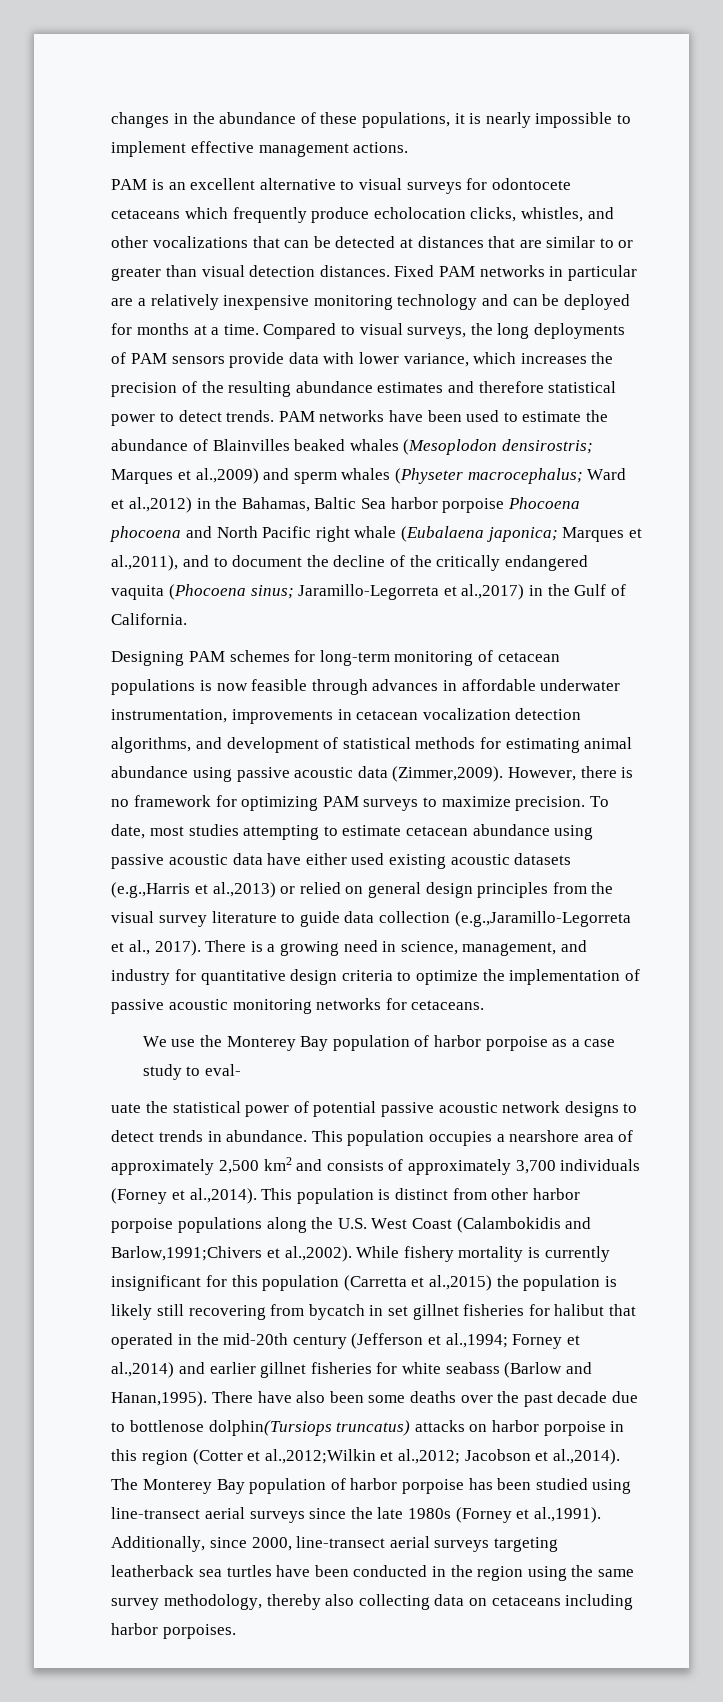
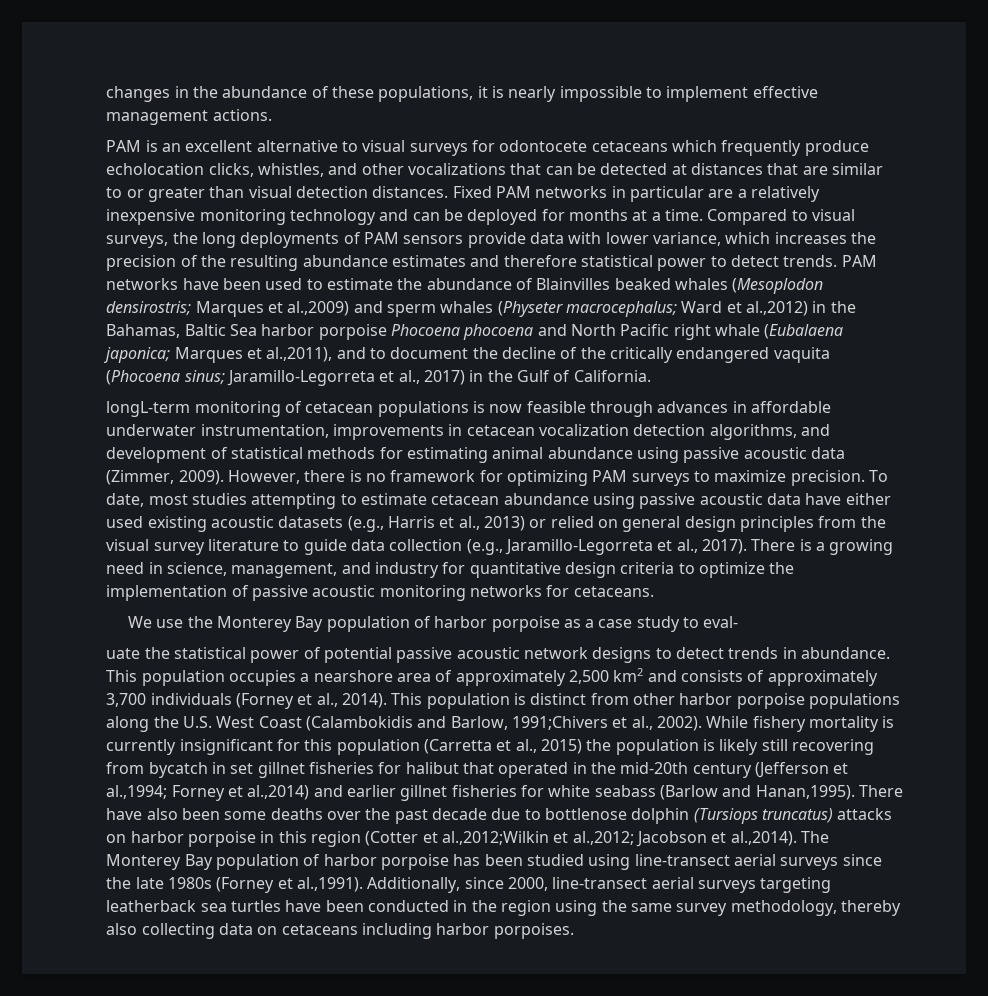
[461,584,525,600] al.,2017) -> [398,370,466,385] al., 2017)
[111,650,390,666] Designing PAM schemes for long-term -> [106,401,191,417] longL-term
[392,766,504,782] (Zimmer,2009). -> [106,470,224,485] (Zimmer, 2009).
[111,882,276,898] (e.g.,Harris et al.,2013) -> [347,516,526,532] (e.g., Harris et al., 2013)
[454,911,631,927] (e.g.,Jaramillo-Legorreta -> [466,539,654,555] (e.g., Jaramillo-Legorreta
[189,1188,257,1204] al.,2014). -> [316,693,388,708] al., 2014).
[111,1246,352,1262] Barlow,1991;Chivers et al.,2002). -> [450,716,703,731] Barlow, 1991;Chivers et al., 2002).
[428,1275,492,1291] al.,2015) -> [515,739,583,754] al., 2015)
[208,1420,332,1436] dolphin(Tursiops -> [631,808,758,824] dolphin (Tursiops

